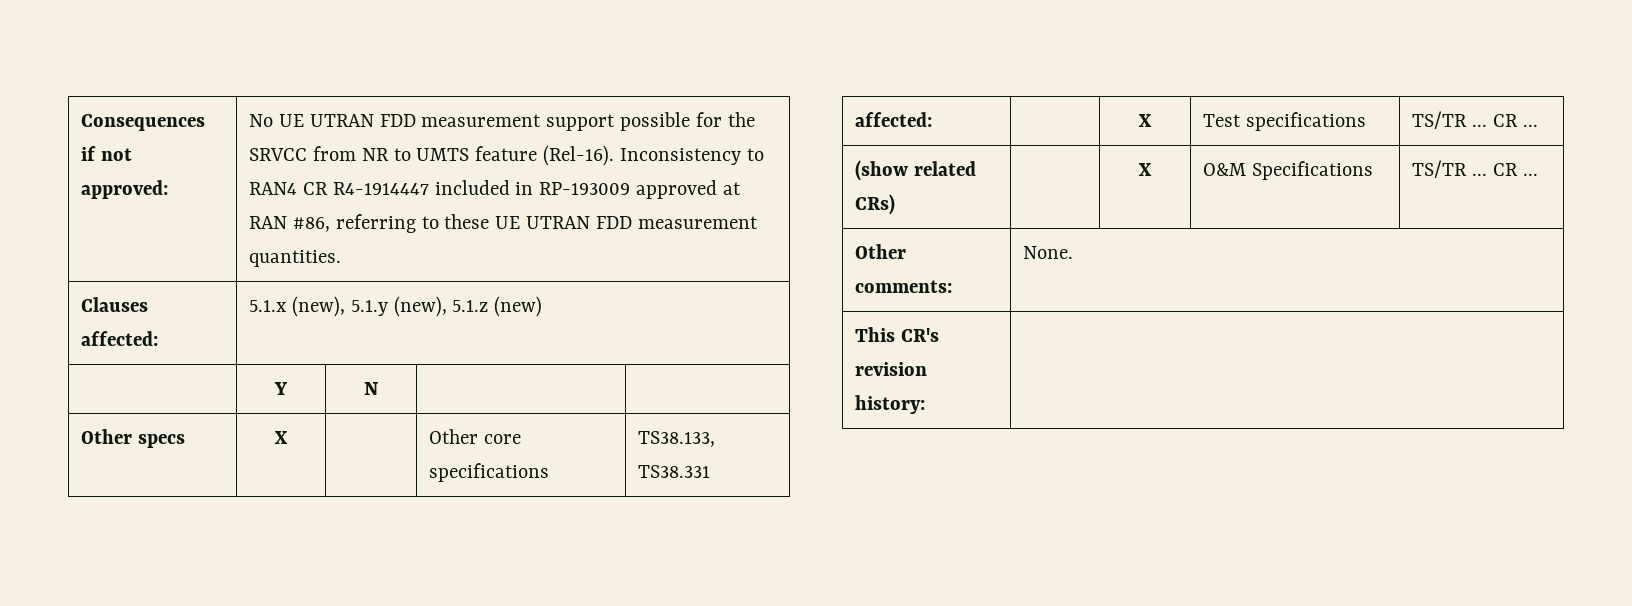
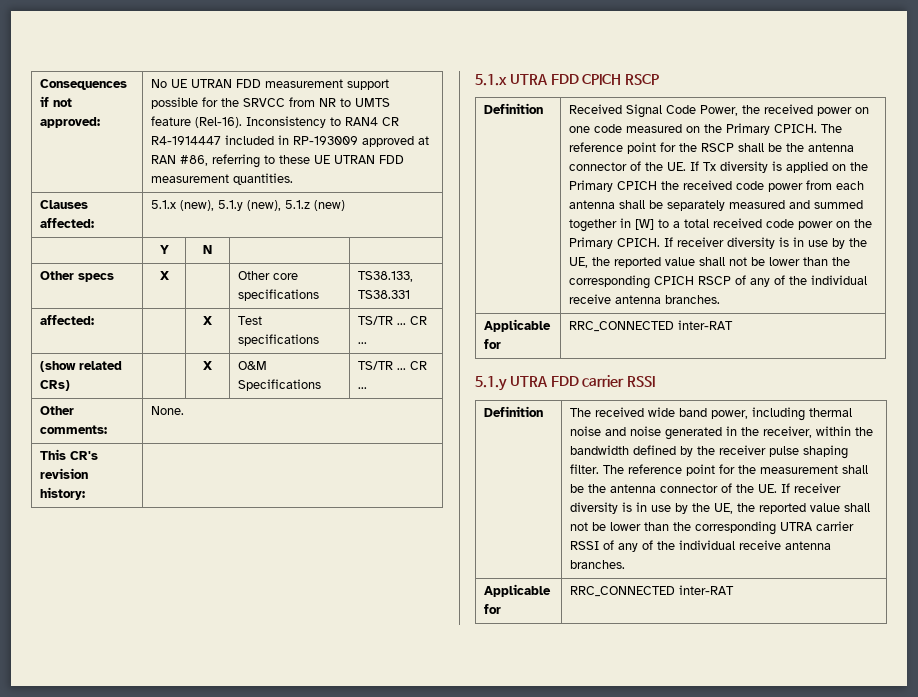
(925, 404) none -> [475,74,660,86] [484,103,544,114] [569,104,870,118] [569,123,843,135] [569,142,855,154] [569,161,869,173] [569,180,865,192] [569,200,864,211] [569,218,873,232] [569,237,868,249] [569,257,851,268] [569,275,868,289] [569,294,721,304] [484,319,552,332] [484,339,502,349] [569,320,734,332] [475,375,656,391] [484,406,544,417] [570,407,853,421] [570,426,874,440] [570,445,849,459] [570,464,869,476] [570,483,842,493] [570,502,871,514] [570,521,855,535] [570,540,832,552] [570,560,626,569] [484,584,552,597] [484,604,502,614] [570,585,735,597] // 5.1.x UTRA FDD CPICH RSCP // Definition | Received Signal Code Power, the received power on one code measured on the Primary CPICH. The reference point for the RSCP shall be the antenna connector of the UE. If Tx diversity is applied on the Primary CPICH the received code power from each antenna shall be separately measured and summed together in [W] to a total received code power on the Primary CPICH. If receiver diversity is in use by the UE, the reported value shall not be lower than the corresponding CPICH RSCP of any of the individual receive antenna branches. // Applicable for | RRC_CONNECTED inter-RAT // 5.1.y UTRA FDD carrier RSSI // Definition | The received wide band power, including thermal noise and noise generated in the receiver, within the bandwidth defined by the receiver pulse shaping filter. The reference point for the measurement shall be the antenna connector of the UE. If receiver diversity is in use by the UE, the reported value shall not be lower than the corresponding UTRA carrier RSSI of any of the individual receive antenna branches. // Applicable for | RRC_CONNECTED inter-RAT

